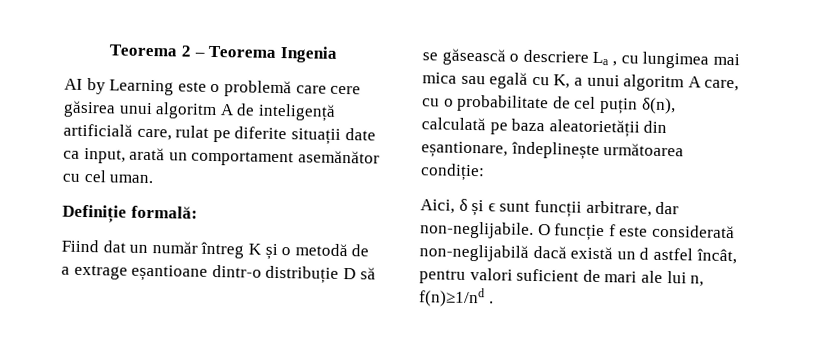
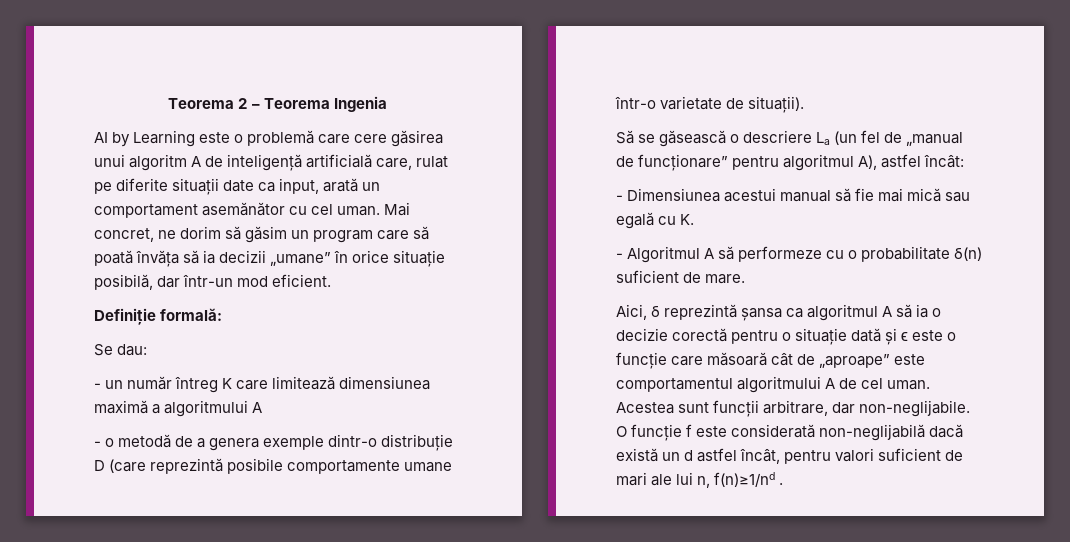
(154, 179) none -> [384,202,411,216] [94,226,430,243] [94,250,446,267] [94,274,332,290] Mai concret, ne dorim să găsim un program care să poată învăța să ia decizii „umane” în orice situație posibilă, dar într-un mod eficient.
[61,239,126,253] Fiind dat -> [94,344,148,356] [94,383,101,389] Se dau: // -
[264,243,278,261] și -> [236,376,431,390] [94,400,263,417] [94,441,101,447] care limitează dimensiunea maximă a algoritmului A // -
[73,264,209,282] extrage eșantioane -> [209,436,325,451] genera exemple
[359,267,376,280] să -> [109,458,453,474] [615,96,805,113] [616,130,634,144] (care reprezintă posibile comportamente umane într-o varietate de situații). // Să
[611,51,740,69] [422,72,740,92] [422,94,676,115] [421,117,668,138] [421,141,685,160] [420,163,485,182] [420,198,496,217] , cu lungimea mai mica sau egală cu K, a unui algoritm A care, cu o probabilitate de cel puțin δ(n), calculată pe baza aleatorietății din eșantionare, îndeplinește următoarea condiție: // Aici, δ și ϵ -> [834,130,964,146] [616,154,965,171] [616,188,971,202] [616,212,695,229] [616,246,983,263] [616,270,746,284] [616,304,942,321] [616,328,957,345] [616,352,926,369] [616,376,931,393] [616,402,674,414] (un fel de „manual de funcționare” pentru algoritmul A), astfel încât: // - Dimensiunea acestui manual să fie mai mică sau egală cu K. // - Algoritmul A să performeze cu o probabilitate δ(n) suficient de mare. // Aici, δ reprezintă șansa ca algoritmul A să ia o decizie corectă pentru o situație dată și ϵ este o funcție care măsoară cât de „aproape” este comportamentul algoritmului A de cel uman. Acestea

